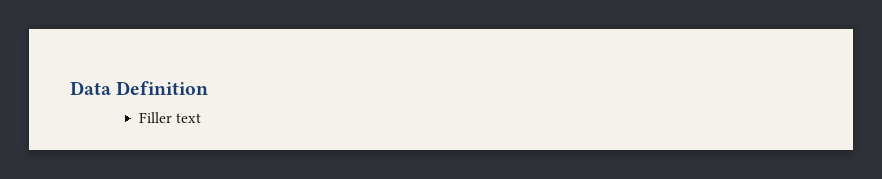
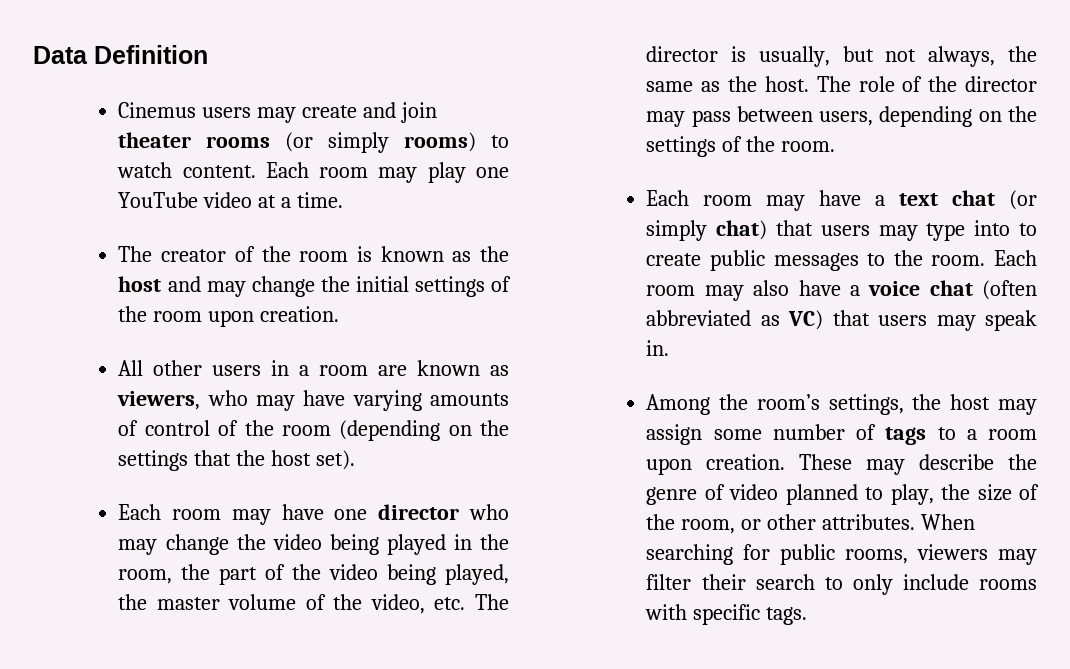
[138,112,202,123] Filler text -> [118,102,438,123] [118,132,510,153] [117,162,509,183] [118,192,344,208] [118,246,510,262] [118,276,512,297] [118,306,340,327] [118,360,510,376] [117,390,509,411] [118,420,510,441] [118,450,356,471] [118,504,509,525] [118,534,510,555] [118,564,509,585] [118,594,509,614] [646,46,1037,67] [646,76,1037,92] [646,106,1037,127] [646,136,836,157] [646,190,1037,211] [646,220,1037,241] [646,250,1037,271] [646,280,1037,301] [646,310,1037,331] [646,340,670,356] [646,394,1037,415] [646,424,1037,445] [646,454,1037,475] [646,484,1039,505] [646,514,976,534] [646,544,1037,565] [646,574,1037,595] [645,604,808,625] Cinemus users may create and join theater rooms (or simply rooms) to watch content. Each room may play one YouTube video at a time. // The creator of the room is known as the host and may change the initial settings of the room upon creation. // All other users in a room are known as viewers, who may have varying amounts of control of the room (depending on the settings that the host set). // Each room may have one director who may change the video being played in the room, the part of the video being played, the master volume of the video, etc. The director is usually, but not always, the same as the host. The role of the director may pass between users, depending on the settings of the room. // Each room may have a text chat (or simply chat) that users may type into to create public messages to the room. Each room may also have a voice chat (often abbreviated as VC) that users may speak in. // Among the room’s settings, the host may assign some number of tags to a room upon creation. These may describe the genre of video planned to play, the size of the room, or other attributes. When searching for public rooms, viewers may filter their search to only include rooms with specific tags.

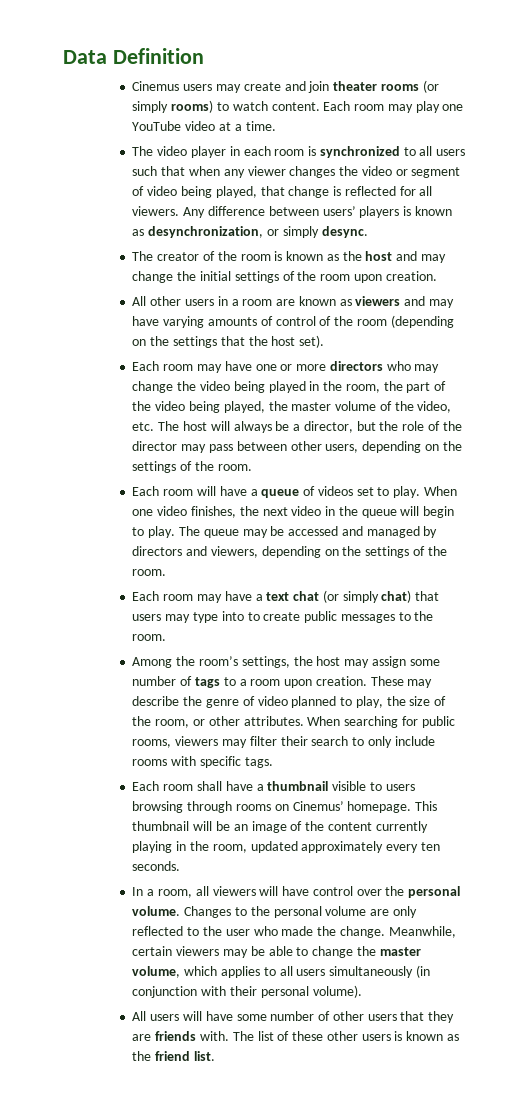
(344, 200) none -> [132,146,466,158] [132,166,461,178] [132,186,433,198] [132,206,452,218] [132,226,368,238] // The video player in each room is synchronized to all users such that when any viewer changes the video or segment of video being played, that change is reflected for all viewers. Any difference between users’ players is known as desynchronization, or simply desync.
[117,390,248,410] viewers, who -> [355,296,426,306] viewers and
[378,504,460,520] director -> [280,361,383,371] or more directors
[646,46,1037,67] [646,76,851,92] director is usually, but not always, the same as the host. The -> [183,421,399,433] host will always be a director, but the
(813, 114) none -> [290,441,322,451] other
(836, 146) none -> [132,486,458,498] [132,506,455,518] [132,526,438,538] [132,546,447,558] [132,569,167,576] // Each room will have a queue of videos set to play. When one video finishes, the next video in the queue will begin to play. The queue may be accessed and managed by directors and viewers, depending on the settings of the room.
[994,250,1037,266] [646,280,1037,301] [646,310,1037,331] [646,340,670,356] Each room may also have a voice chat (often abbreviated as VC) that users may speak in. -> (167, 637) none
(808, 616) none -> [132,781,415,791] [132,801,438,813] [132,821,428,833] [132,841,440,853] [132,861,181,871] [132,886,461,898] [132,906,417,918] [132,926,456,938] [132,946,421,958] [132,965,430,978] [132,985,362,998] [132,1011,455,1023] [132,1031,460,1041] [132,1051,216,1061] // Each room shall have a thumbnail visible to users browsing through rooms on Cinemus’ homepage. This thumbnail will be an image of the content currently playing in the room, updated approximately every ten seconds. // In a room, all viewers will have control over the personal volume. Changes to the personal volume are only reflected to the user who made the change. Meanwhile, certain viewers may be able to change the master volume, which applies to all users simultaneously (in conjunction with their personal volume). // All users will have some number of other users that they are friends with. The list of these other users is known as the friend list.

